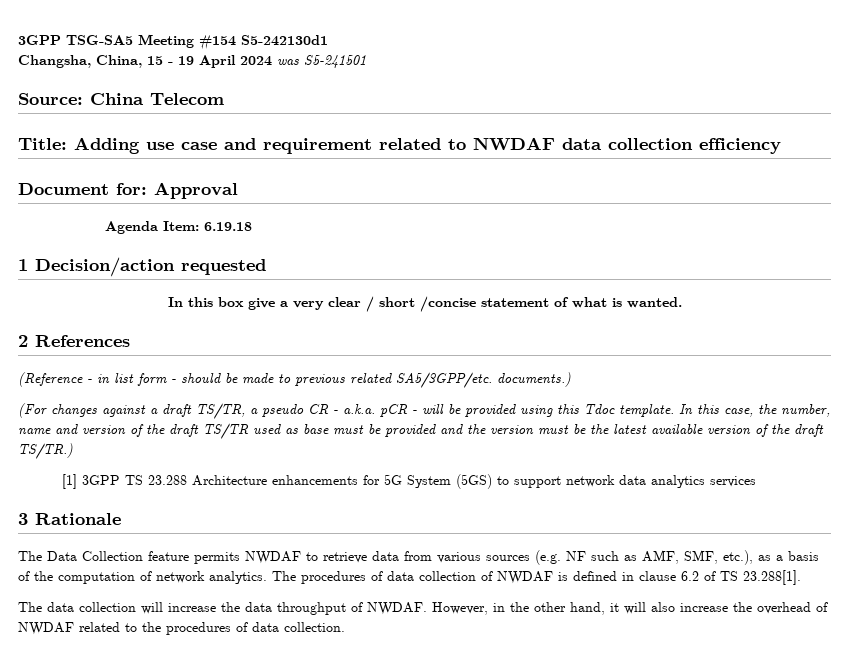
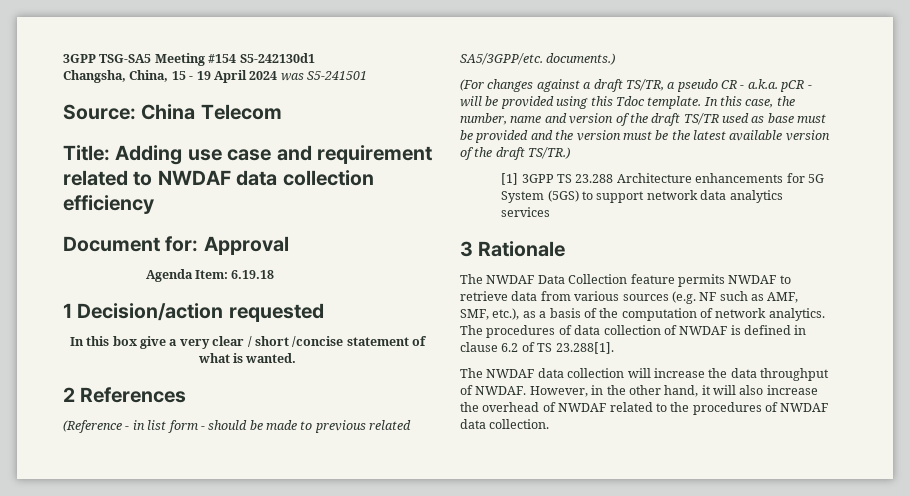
(42, 556) none -> [486,275,535,284] NWDAF
(42, 607) none -> [486,369,535,378] NWDAF
(248, 627) none -> [780,403,829,412] NWDAF

